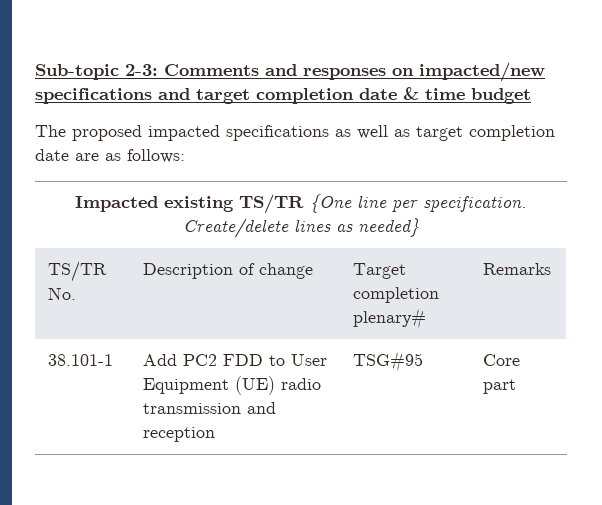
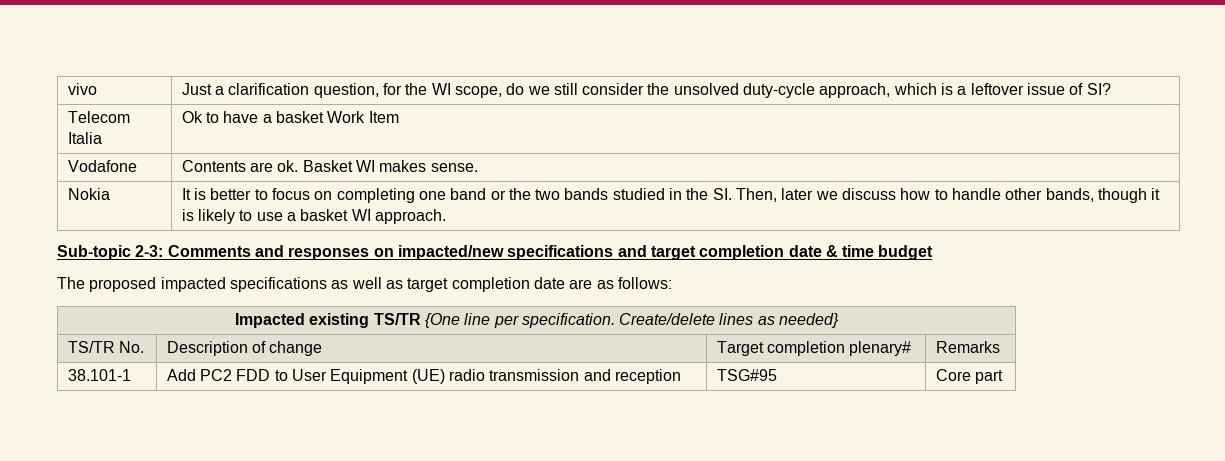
(35, 72) none -> [67,83,97,95] [181,83,1111,98] [67,111,130,123] [67,132,102,144] [181,111,399,123] [67,160,137,172] [181,160,478,172] [67,188,110,200] [181,188,1161,203] [181,209,446,224] vivo | Just a clarification question, for the WI scope, do we still consider the unsolved duty-cycle approach, which is a leftover issue of SI? // Telecom Italia | Ok to have a basket Work Item // Vodafone | Contents are ok. Basket WI makes sense. // Nokia | It is better to focus on completing one band or the two bands studied in the SI. Then, later we discuss how to handle other bands, though it is likely to use a basket WI approach. //

